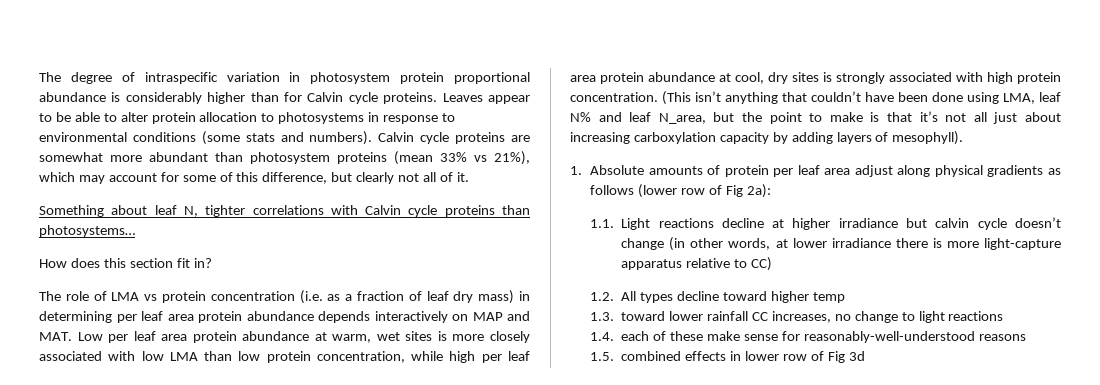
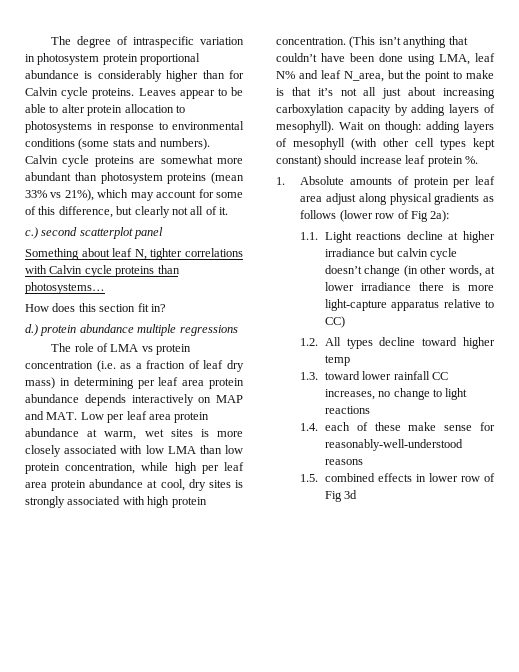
(469, 177) none -> [25,227,164,239] // c.) second scatterplot panel
(212, 263) none -> [25,324,238,336] // d.) protein abundance multiple regressions
(964, 138) none -> [339,121,494,133] [276,138,495,150] [276,155,478,167] Wait on though: adding layers of mesophyll (with other cell types kept constant) should increase leaf protein %.

